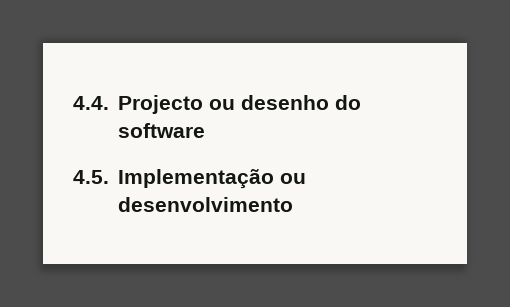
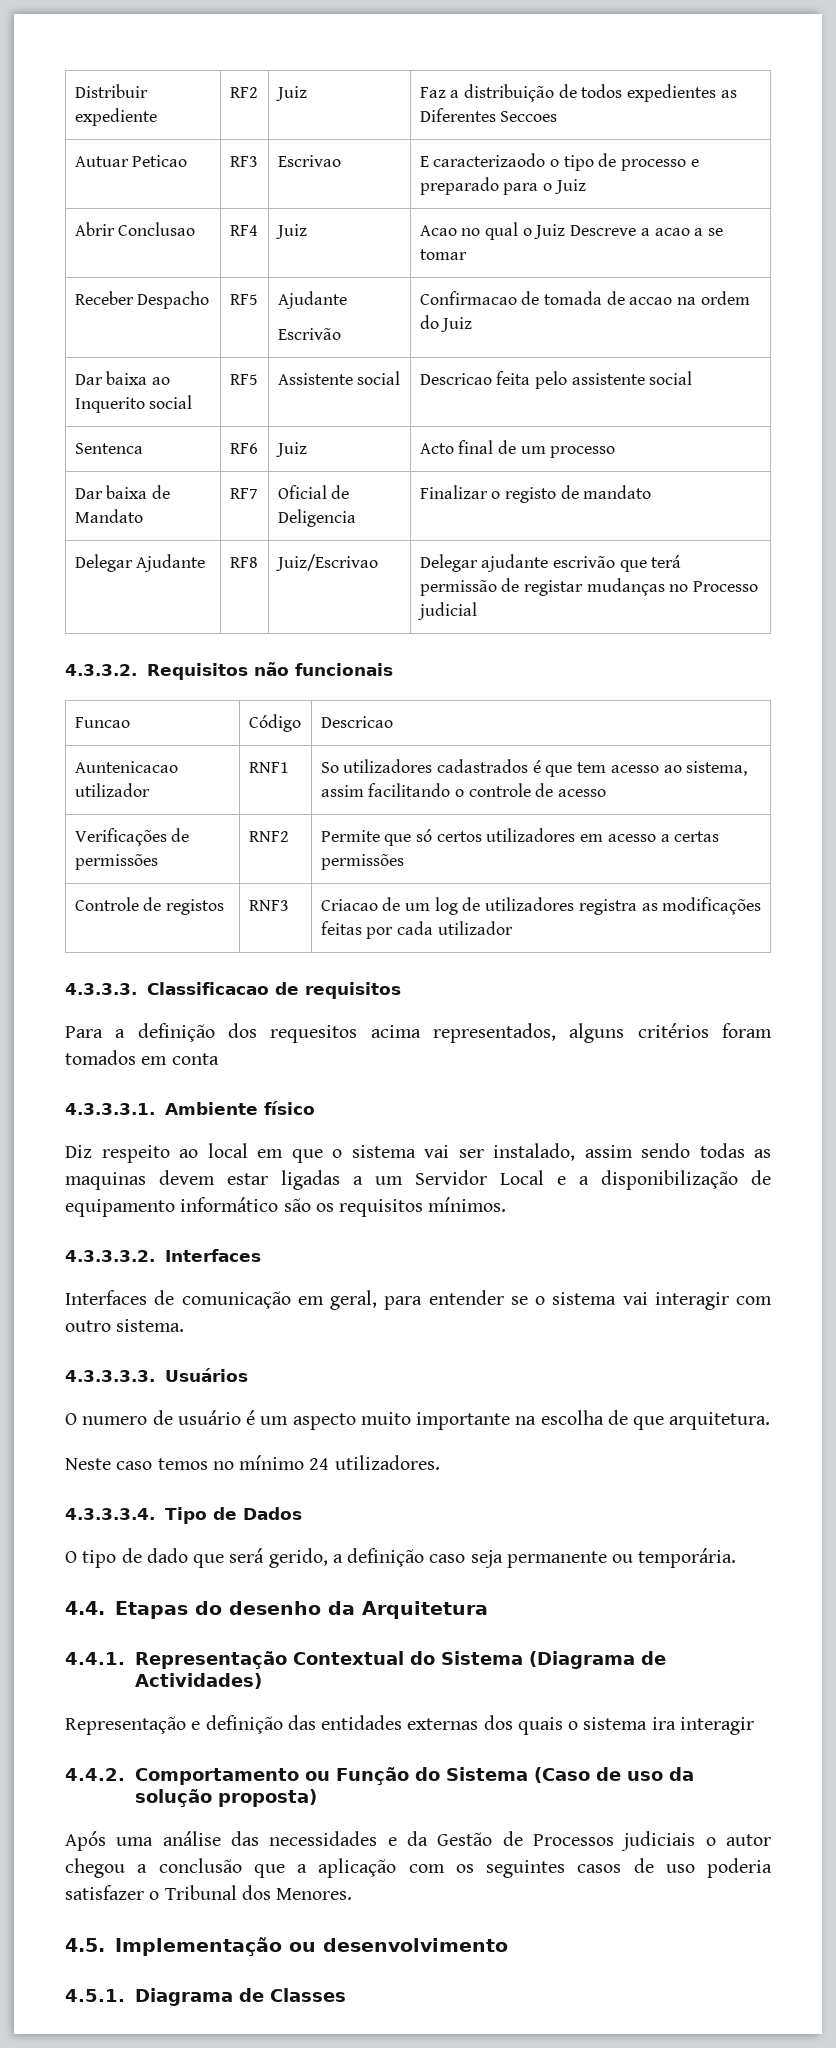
[73,95,361,114] [117,123,205,138] 4.4. Projecto ou desenho do software -> [74,84,148,98] [74,108,157,126] [229,87,258,98] [275,86,307,101] [419,84,737,102] [419,108,558,122] [74,155,188,167] [229,156,258,167] [277,155,341,167] [419,153,699,171] [419,177,586,195] [74,222,196,236] [229,225,258,236] [275,224,307,239] [419,222,724,240] [419,249,467,260] [74,291,210,309] [229,294,258,305] [277,291,347,309] [277,328,341,340] [419,291,750,305] [419,315,473,332] [74,371,171,385] [74,395,193,413] [229,374,258,385] [277,371,401,385] [419,371,693,389] [74,443,143,454] [229,443,258,454] [275,442,307,457] [419,440,616,458] [74,485,171,499] [74,509,143,523] [229,488,258,499] [277,485,350,499] [277,509,356,527] [419,485,652,503] [74,554,206,572] [229,557,258,568] [275,554,378,571] [419,554,682,572] [419,578,759,596] [416,602,477,620] [65,662,393,680] [74,717,130,728] [248,714,301,732] [320,716,393,728] [74,761,178,773] [74,783,150,797] [248,762,289,773] [320,759,748,777] [320,783,607,797] [74,828,190,846] [74,854,158,870] [248,831,289,842] [320,828,720,846] [320,854,404,870] [74,897,225,915] [248,900,289,911] [320,897,762,915] [320,921,513,939] [65,982,401,999] [65,1023,772,1043] [65,1050,219,1065] [65,1101,315,1115] [65,1143,771,1163] [65,1170,771,1190] [65,1197,507,1217] [65,1249,261,1262] [65,1290,772,1310] [65,1319,185,1332] [65,1368,248,1382] [65,1410,771,1430] [65,1455,440,1470] [65,1507,302,1524] [65,1548,737,1568] [65,1601,488,1619] [65,1651,666,1669] [134,1673,262,1689] [65,1715,754,1735] [65,1767,694,1785] [134,1789,317,1807] [65,1831,771,1851] [65,1858,772,1878] [65,1885,353,1900] Distribuir expediente | RF2 | Juiz | Faz a distribuição de todos expedientes as Diferentes Seccoes // Autuar Peticao | RF3 | Escrivao | E caracterizaodo o tipo de processo e preparado para o Juiz // Abrir Conclusao | RF4 | Juiz | Acao no qual o Juiz Descreve a acao a se tomar // Receber Despacho | RF5 | Ajudante // Escrivão | Confirmacao de tomada de accao na ordem do Juiz // Dar baixa ao Inquerito social | RF5 | Assistente social | Descricao feita pelo assistente social // Sentenca | RF6 | Juiz | Acto final de um processo // Dar baixa de Mandato | RF7 | Oficial de Deligencia | Finalizar o registo de mandato // Delegar Ajudante | RF8 | Juiz/Escrivao | Delegar ajudante escrivão que terá permissão de registar mudanças no Processo judicial // 4.3.3.2. Requisitos não funcionais // Funcao | Código | Descricao // Auntenicacao utilizador | RNF1 | So utilizadores cadastrados é que tem acesso ao sistema, assim facilitando o controle de acesso // Verificações de permissões | RNF2 | Permite que só certos utilizadores em acesso a certas permissões // Controle de registos | RNF3 | Criacao de um log de utilizadores registra as modificações feitas por cada utilizador // 4.3.3.3. Classificacao de requisitos // Para a definição dos requesitos acima representados, alguns critérios foram tomados em conta // 4.3.3.3.1. Ambiente físico // Diz respeito ao local em que o sistema vai ser instalado, assim sendo todas as maquinas devem estar ligadas a um Servidor Local e a disponibilização de equipamento informático são os requisitos mínimos. // 4.3.3.3.2. Interfaces // Interfaces de comunicação em geral, para entender se o sistema vai interagir com outro sistema. // 4.3.3.3.3. Usuários // O numero de usuário é um aspecto muito importante na escolha de que arquitetura. // Neste caso temos no mínimo 24 utilizadores. // 4.3.3.3.4. Tipo de Dados // O tipo de dado que será gerido, a definição caso seja permanente ou temporária. // 4.4. Etapas do desenho da Arquitetura // 4.4.1. Representação Contextual do Sistema (Diagrama de Actividades) // Representação e definição das entidades externas dos quais o sistema ira interagir // 4.4.2. Comportamento ou Função do Sistema (Caso de uso da solução proposta) // Após uma análise das necessidades e da Gestão de Processos judiciais o autor chegou a conclusão que a aplicação com os seguintes casos de uso poderia satisfazer o Tribunal dos Menores.
(293, 204) none -> [65,1988,346,2006] // 4.5.1. Diagrama de Classes

